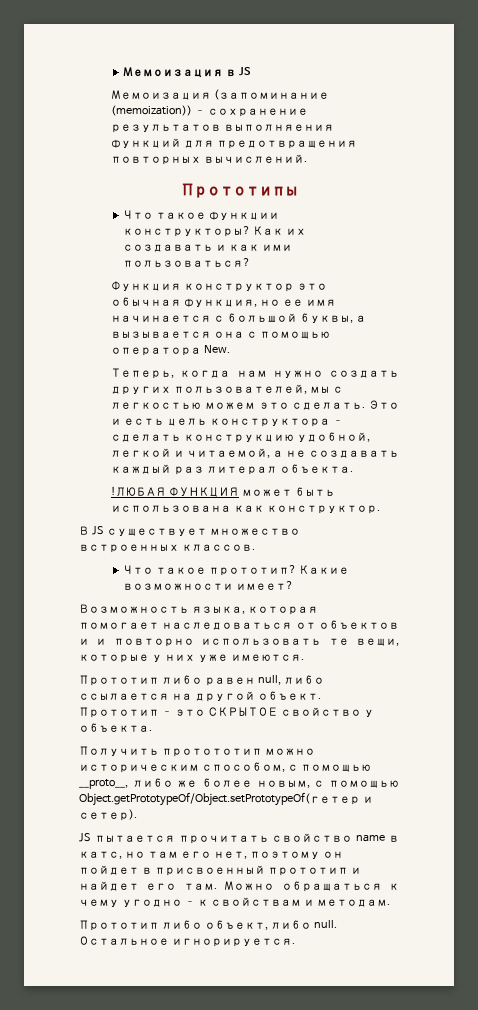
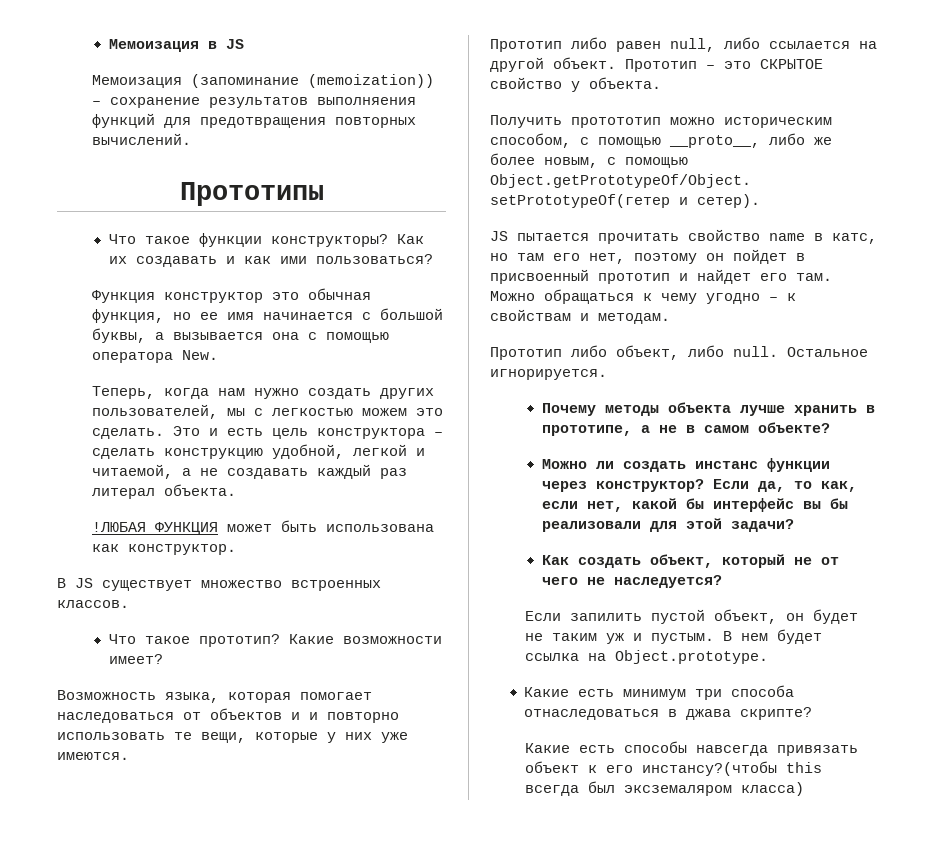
(295, 942) none -> [541,402,875,416] [541,422,830,436] [541,458,830,472] [541,479,857,492] [541,498,848,512] [541,518,794,532] [541,554,839,568] [541,575,722,588] [525,609,859,624] [525,629,823,644] [525,650,769,664] [524,685,795,700] [524,707,813,720] [525,741,859,756] [525,761,823,776] [525,781,805,796] // Почему методы объекта лучше хранить в прототипе, а не в самом объекте? // Можно ли создать инстанс функции через конструктор? Если да, то как, если нет, какой бы интерфейс вы бы реализовали для этой задачи? // Как создать объект, который не от чего не наследуется? // Если запилить пустой объект, он будет не таким уж и пустым. В нем будет ссылка на Object.prototype. // Какие есть минимум три способа отнаследоваться в джава скрипте? // Какие есть способы навсегда привязать объект к его инстансу?(чтобы this всегда был эксземаляром класса)

